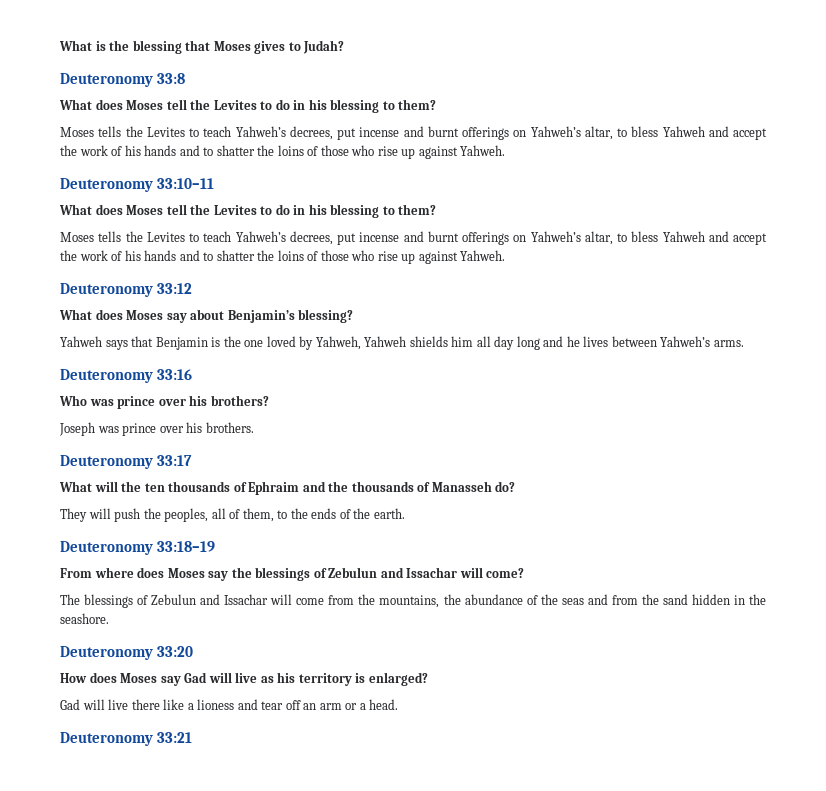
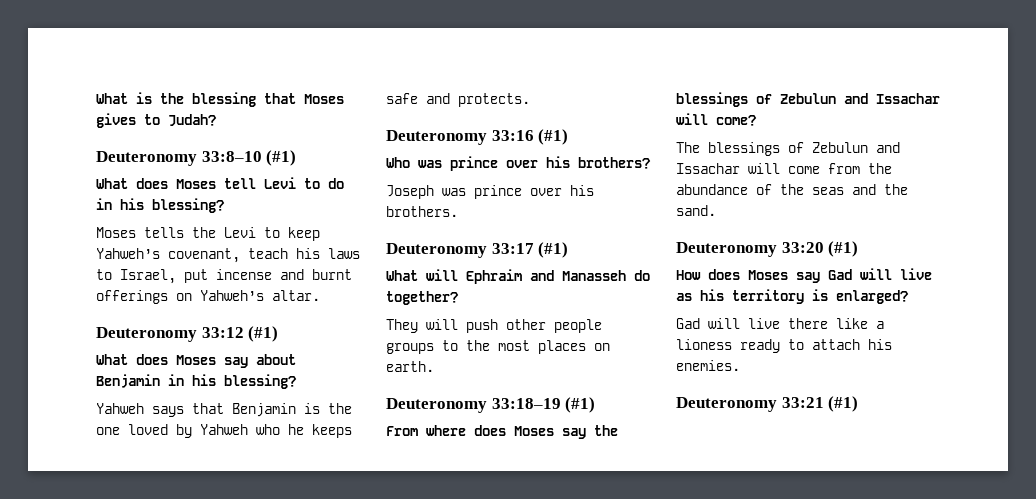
[156,73,185,84] [59,99,437,113] [60,126,767,140] [60,145,506,159] [60,178,214,192] [59,204,437,218] [60,231,767,245] [60,250,506,264] 33:8 // What does Moses tell the Levites to do in his blessing to them? // Moses tells the Levites to teach Yahweh’s decrees, put incense and burnt offerings on Yahweh’s altar, to bless Yahweh and accept the work of his hands and to shatter the loins of those who rise up against Yahweh. // Deuteronomy 33:10–11 // What does Moses tell the Levites to do in his blessing to them? // Moses tells the Levites to teach Yahweh’s decrees, put incense and burnt offerings on Yahweh’s altar, to bless Yahweh and accept the work of his hands and to shatter the loins of those who rise up against Yahweh. -> [201,150,297,166] [96,177,344,189] [96,198,225,213] [96,227,320,241] [96,248,360,263] [96,269,352,284] [96,290,320,304] 33:8–10 (#1) // What does Moses tell Levi to do in his blessing? // Moses tells the Levi to keep Yahweh’s covenant, teach his laws to Israel, put incense and burnt offerings on Yahweh’s altar.
(192, 288) none -> [248,326,279,342] (#1)
[227,310,295,323] Benjamin’s -> [96,374,216,388] Benjamin in his
[315,336,744,350] Yahweh, Yahweh shields him all day long and he lives between Yahweh’s arms. -> [200,424,352,438] [386,93,530,107] Yahweh who he keeps safe and protects.
(192, 374) none -> [538,129,569,145] (#1)
(192, 460) none -> [538,242,569,258] (#1)
[121,481,516,495] [60,508,371,522] the ten thousands of Ephraim and the thousands of Manasseh do? // They will push the peoples, all of them, to the ends of the -> [466,269,650,284] [386,291,459,305] [386,319,602,333] [386,340,610,354] Ephraim and Manasseh do together? // They will push other people groups to the most places on
(215, 546) none -> [565,397,596,413] (#1)
[379,594,461,608] mountains, the -> (892, 168) none
[611,594,766,605] [60,613,109,624] from the sand hidden in the seashore. -> [884,184,908,195] [676,205,716,216] the sand.
(193, 651) none -> [828,241,859,257] (#1)
[237,699,399,710] and tear off an arm or a head. -> [740,339,892,353] [676,360,740,371] ready to attach his enemies.
(192, 737) none -> [828,396,859,412] (#1)

